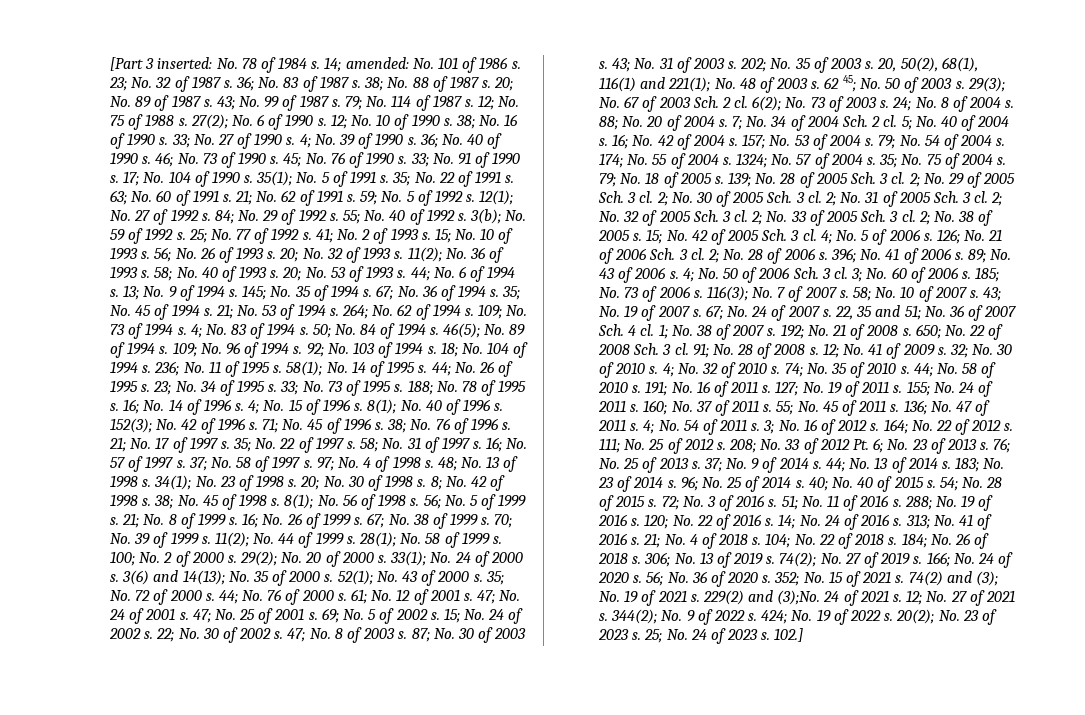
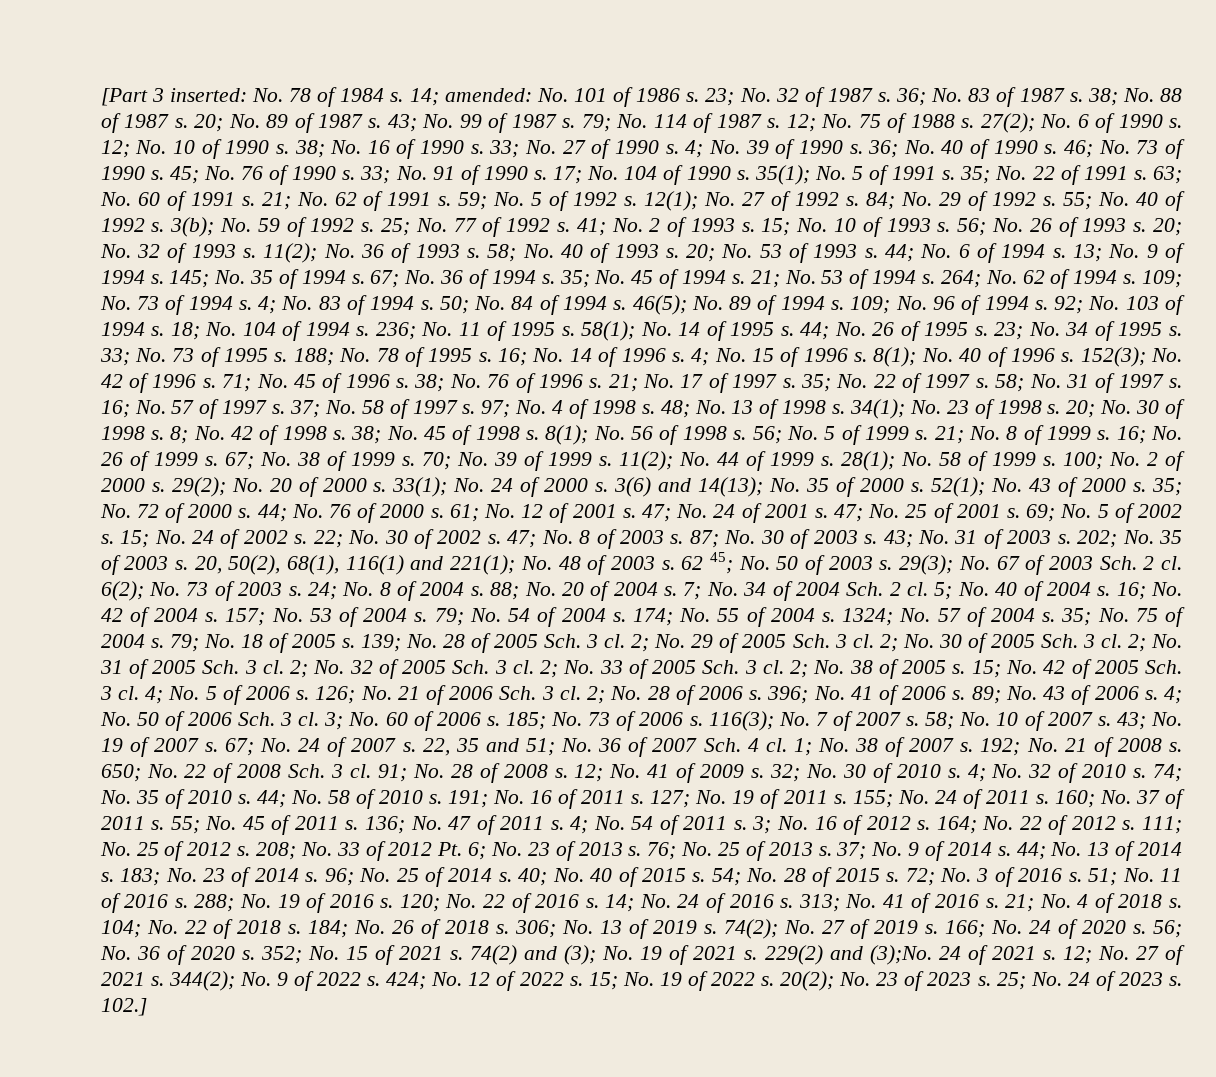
(813, 615) none -> [468,971,654,991] 12 of 2022 s. 15; No.

